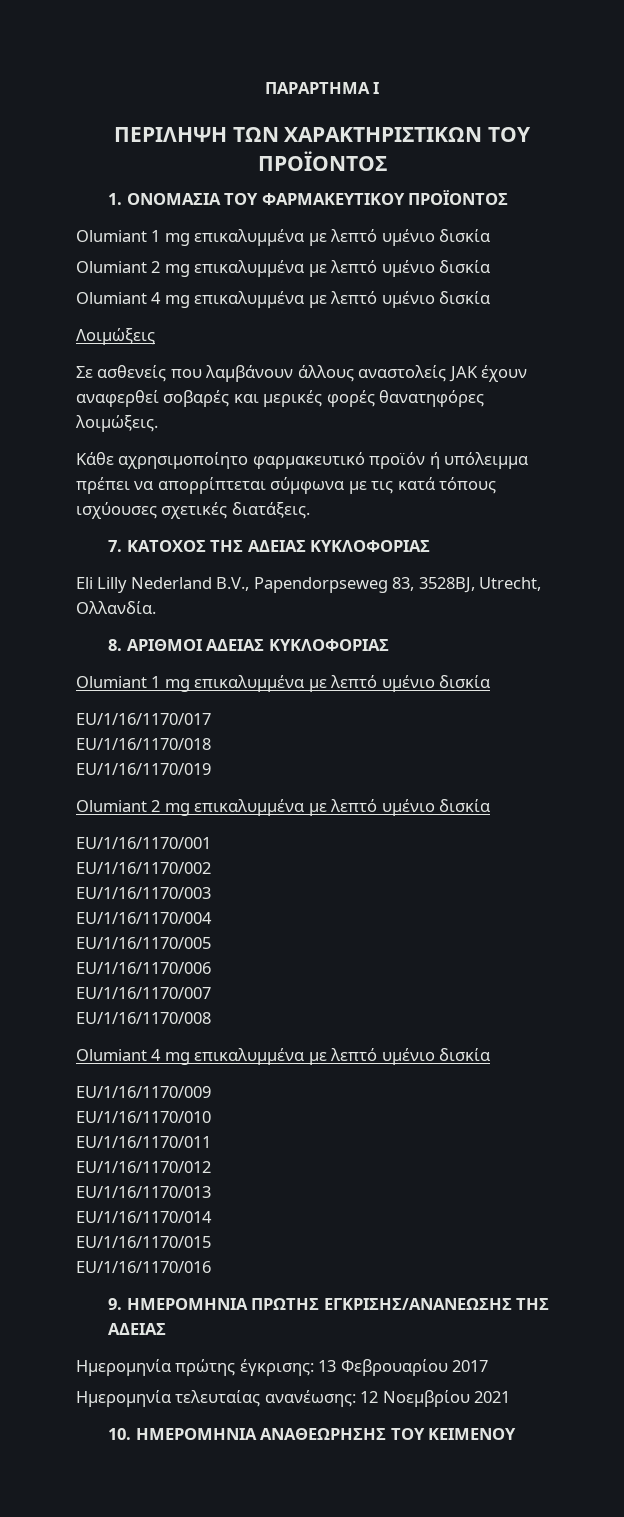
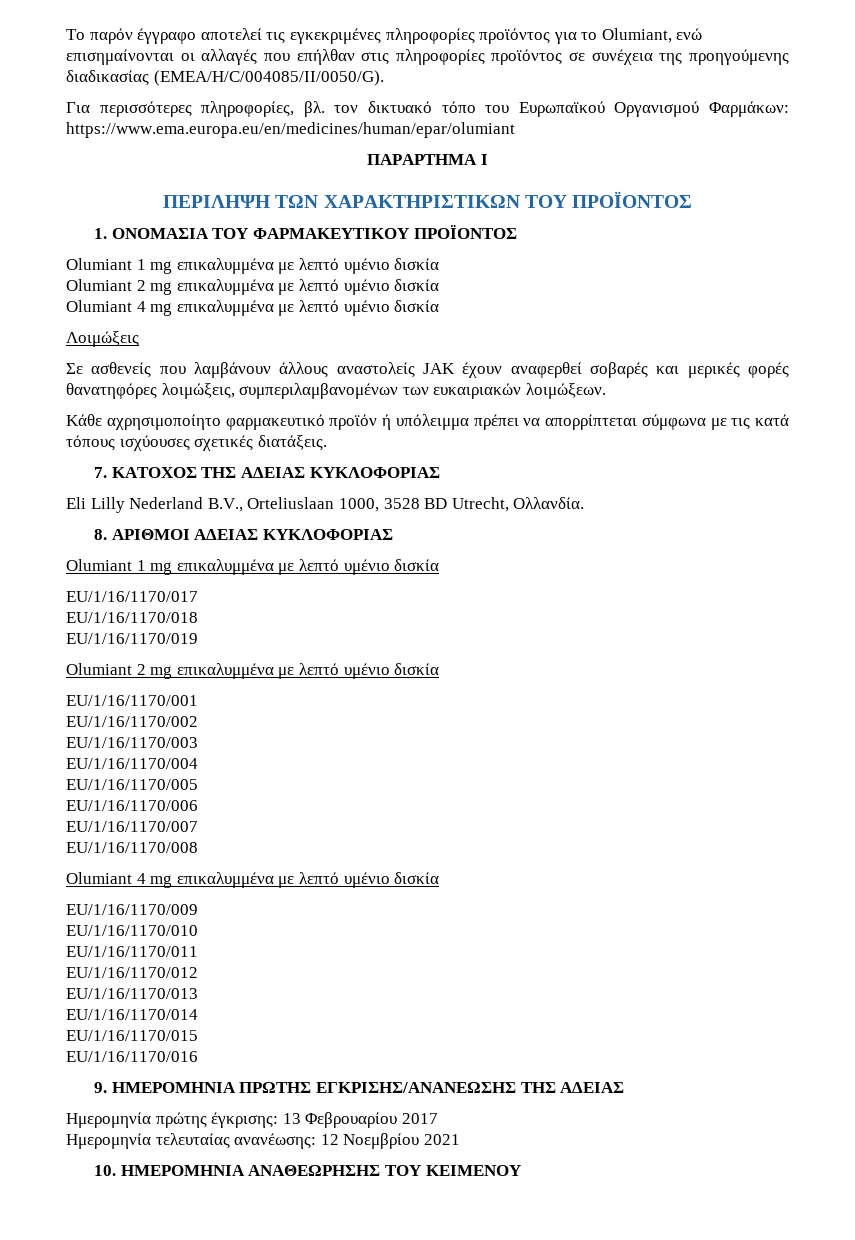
(264, 88) none -> [66,28,703,44] [66,49,789,65] [66,70,384,86] [66,101,790,117] [66,122,515,138] Το παρόν έγγραφο αποτελεί τις εγκεκριμένες πληροφορίες προϊόντος για το Olumiant, ενώ επισημαίνονται οι αλλαγές που επήλθαν στις πληροφορίες προϊόντος σε συνέχεια της προηγούμενης διαδικασίας (EMEA/H/C/004085/II/0050/G). // Για περισσότερες πληροφορίες, βλ. τον δικτυακό τόπο του Ευρωπαϊκού Οργανισμού Φαρμάκων: https://www.ema.europa.eu/en/medicines/human/epar/olumiant //
[75,415,158,432] λοιμώξεις. -> [161,383,606,399] λοιμώξεις, συμπεριλαμβανομένων των ευκαιριακών λοιμώξεων.
[253,577,475,593] Papendorpseweg 83, 3528BJ, -> [247,497,448,512] Orteliuslaan 1000, 3528 BD

